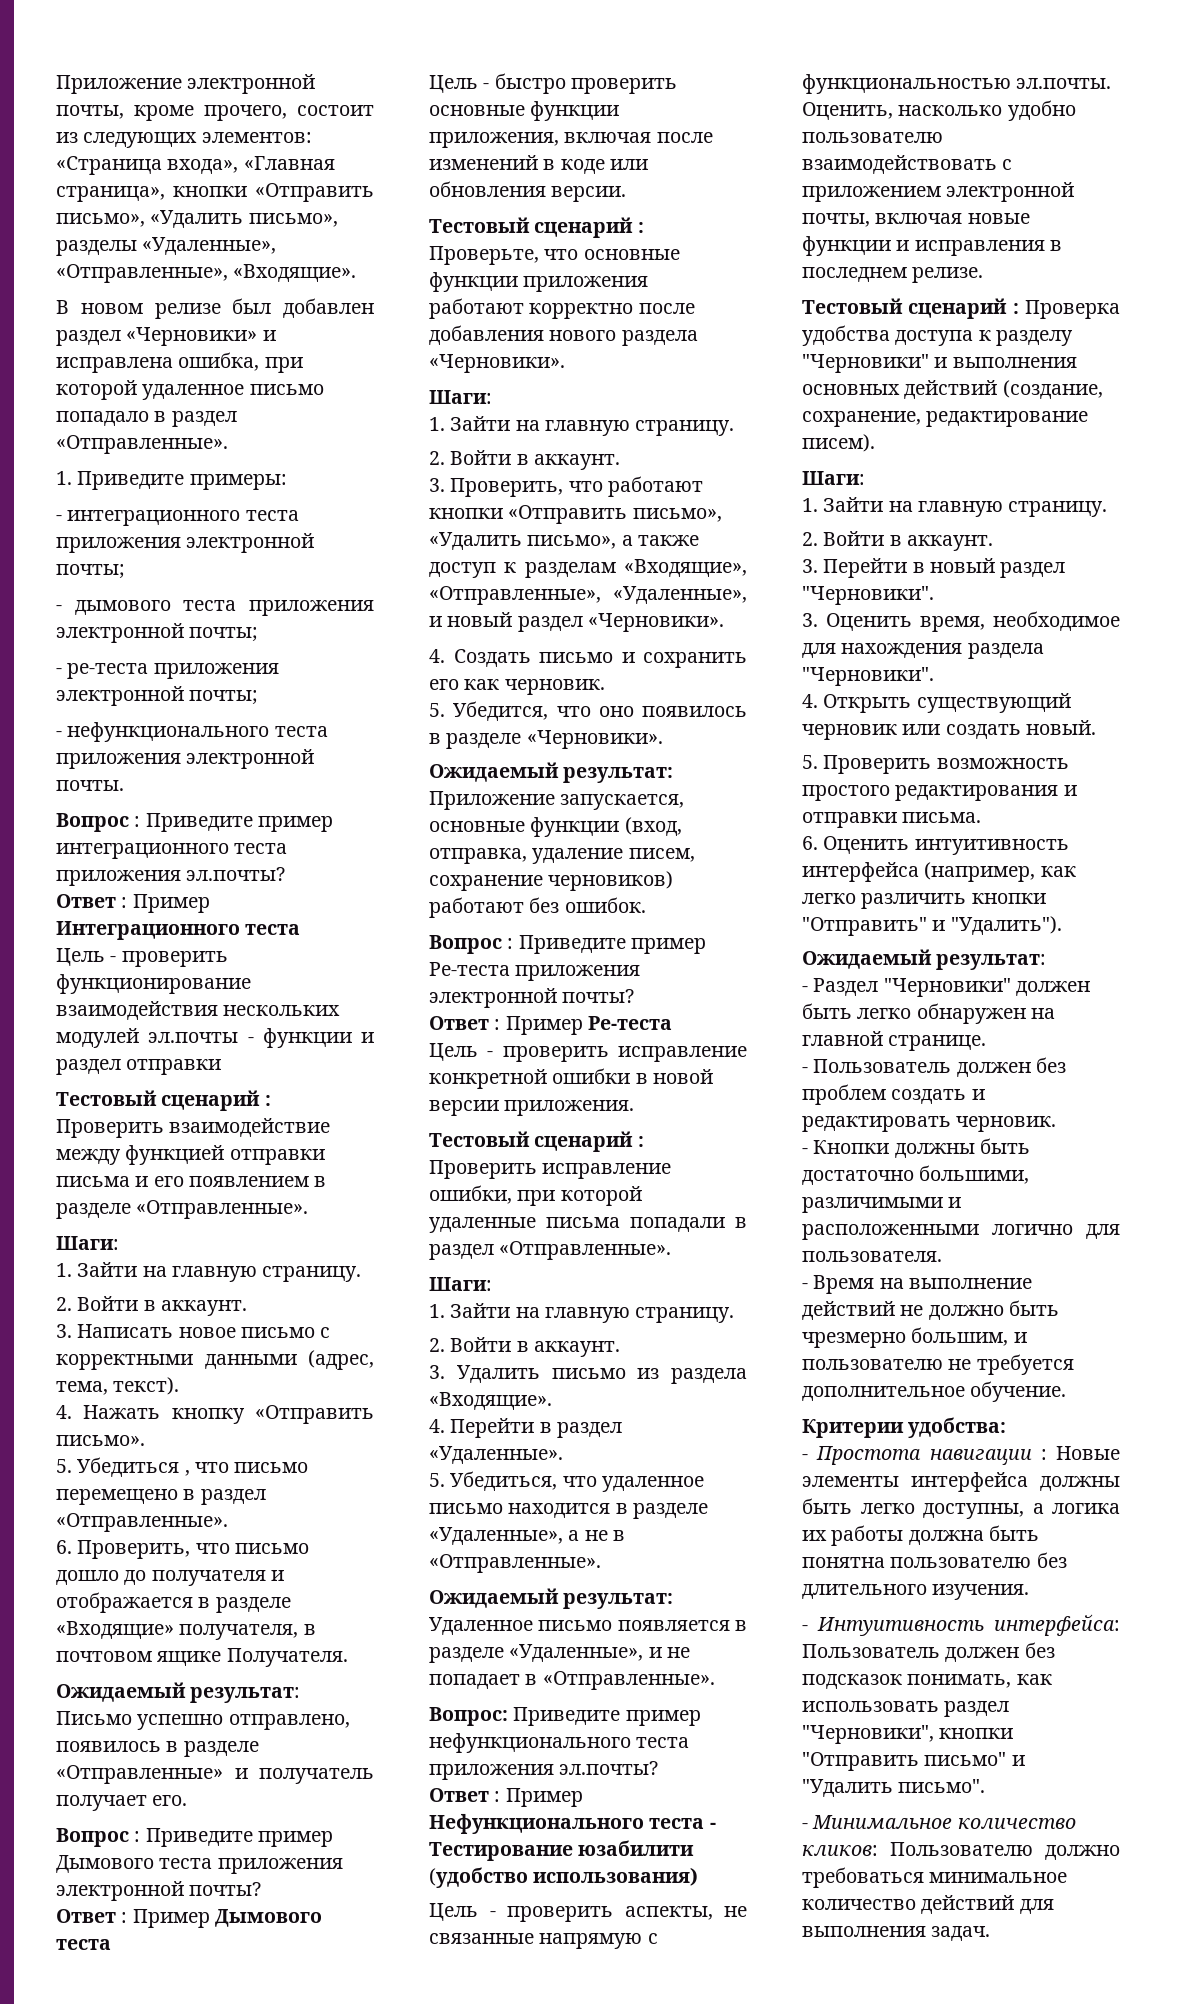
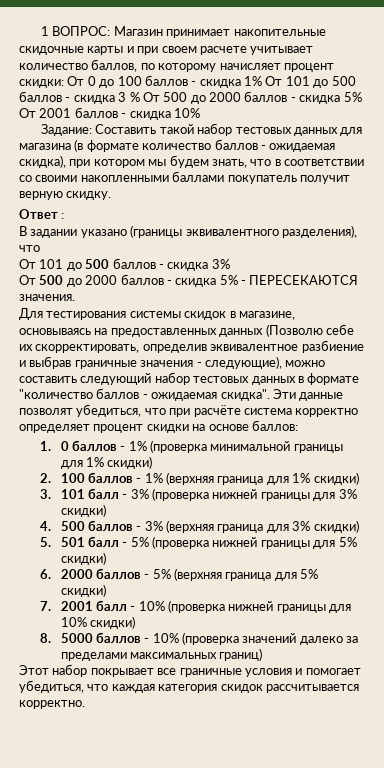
[56,74,316,94] [56,105,374,121] [56,132,312,148] [56,156,335,175] [56,183,374,202] [56,210,338,228] [56,237,277,256] [56,264,357,283] [56,298,374,319] [56,327,276,346] [56,352,303,373] [56,380,324,400] [56,411,237,427] [56,435,228,454] [56,471,287,490] [56,510,299,526] [56,533,315,553] [56,564,125,579] [56,600,375,616] [56,623,259,643] [56,663,279,679] [56,686,259,706] [56,722,328,742] [56,749,315,769] [56,780,124,791] [56,813,333,832] [56,843,288,859] [56,867,286,886] [56,894,210,913] [56,921,301,940] [56,948,228,967] [56,974,251,994] [56,1001,341,1020] [56,1028,374,1048] [56,1059,222,1075] [56,1090,271,1111] [56,1118,331,1138] [56,1145,325,1165] [56,1176,327,1187] [56,1200,309,1219] [56,1236,119,1250] [56,1262,362,1282] [56,1296,247,1316] [56,1324,331,1338] [56,1350,374,1370] [56,1377,180,1395] [56,1405,374,1424] [56,1435,145,1446] [56,1457,309,1477] [56,1489,266,1505] [56,1513,228,1532] [56,1540,309,1559] [56,1570,284,1586] [56,1592,291,1613] [56,1621,316,1640] [56,1648,348,1667] [56,1682,301,1703] [56,1711,350,1730] [56,1741,259,1757] [56,1765,374,1784] [56,1795,188,1811] [56,1828,333,1847] [56,1855,343,1874] [56,1881,262,1901] [56,1909,322,1928] [56,1939,111,1950] [429,73,677,94] [429,101,620,121] [429,132,713,148] [429,155,648,174] [429,181,627,202] [429,217,644,238] [429,246,680,265] [429,272,649,292] [429,298,695,319] [429,325,698,346] [429,354,565,373] [429,390,492,404] [429,416,735,436] [429,450,620,470] [429,476,703,497] [429,505,722,524] [429,532,699,550] [429,559,747,578] [429,586,747,605] [429,612,724,632] [429,649,747,668] [429,679,605,695] [429,701,747,721] [429,730,663,749] [429,762,674,783] [429,791,685,810] [429,817,682,837] [429,848,695,864] [429,871,674,891] [429,897,646,918] [429,935,706,954] [429,962,641,981] [429,988,635,1008] [429,1016,672,1035] [429,1043,747,1062] [429,1068,713,1089] [429,1100,635,1116] [429,1131,644,1152] [429,1160,672,1179] [429,1185,642,1206] [429,1217,747,1233] [429,1241,672,1260] [429,1277,492,1291] [429,1303,735,1323] [429,1337,620,1357] [429,1365,747,1384] [429,1392,552,1410] [429,1418,622,1438] [429,1446,563,1464] [429,1471,704,1492] [429,1503,708,1519] [429,1527,625,1545] [429,1554,601,1573] [429,1588,674,1609] [429,1617,747,1635] [429,1644,690,1663] [429,1671,715,1690] [429,1707,701,1726] [429,1733,690,1753] [429,1761,659,1780] [429,1788,583,1807] [429,1813,716,1834] [429,1840,695,1861] [429,1867,699,1888] [429,1903,747,1922] [429,1933,658,1949] [802,74,1112,94] [802,100,1076,121] [802,132,943,143] [802,155,1013,174] [802,182,1075,202] [802,213,1030,227] [802,236,1062,256] [802,267,984,283] [802,298,1120,319] [802,325,1073,346] [802,354,1077,373] [802,380,1103,399] [802,411,1089,427] [802,434,875,452] [802,471,865,485] [802,497,1108,517] [802,531,993,551] [802,558,1066,578] [802,586,934,605] [802,611,1120,632] [802,643,1044,659] [802,667,934,686] [802,693,1071,713] [802,720,1096,740] [802,755,1069,774] [802,785,1077,801] [802,812,982,828] [802,836,1069,855] [802,862,1076,882] [802,893,1046,909] [802,916,1062,936] [802,949,1047,970] [802,978,1090,997] [802,1003,1055,1024] [802,1031,987,1051] [802,1057,1066,1077] [802,1084,985,1105] [802,1116,1057,1132] [802,1138,1030,1158] [802,1165,1030,1185] [802,1197,962,1213] [802,1224,1120,1240] [802,1251,942,1262] [802,1275,1032,1294] [802,1300,1059,1320] [802,1327,1027,1348] [802,1354,1074,1375] [802,1381,1067,1402] [802,1417,1007,1438] [802,1446,1120,1465] [802,1472,1120,1492] [802,1498,1120,1519] [802,1525,1039,1546] [802,1552,1067,1568] [802,1584,1030,1600] [802,1614,1120,1636] [802,1642,1055,1662] [802,1674,1052,1689] [802,1701,1010,1717] [802,1725,1014,1744] [802,1752,1025,1771] [802,1779,986,1797] [802,1815,1076,1829] [802,1842,1120,1860] [802,1867,1068,1888] [802,1895,1054,1914] [802,1926,991,1941] Приложение электронной почты, кроме прочего, состоит из следующих элементов: «Страница входа», «Главная страница», кнопки «Отправить письмо», «Удалить письмо», разделы «Удаленные», «Отправленные», «Входящие». // В новом релизе был добавлен раздел «Черновики» и исправлена ошибка, при которой удаленное письмо попадало в раздел «Отправленные». // 1. Приведите примеры: // - интеграционного теста приложения электронной почты; // - дымового теста приложения электронной почты; // - ре-теста приложения электронной почты; // - нефункционального теста приложения электронной почты. // Вопрос : Приведите пример интеграционного теста приложения эл.почты? // Ответ : Пример Интеграционного теста // Цель - проверить функционирование взаимодействия нескольких модулей эл.почты - функции и раздел отправки // Тестовый сценарий : Проверить взаимодействие между функцией отправки письма и его появлением в разделе «Отправленные». // Шаги: // 1. Зайти на главную страницу. // 2. Войти в аккаунт. // 3. Написать новое письмо с корректными данными (адрес, тема, текст). // 4. Нажать кнопку «Отправить письмо». // 5. Убедиться , что письмо перемещено в раздел «Отправленные». // 6. Проверить, что письмо дошло до получателя и отображается в разделе «Входящие» получателя, в почтовом ящике Получателя. // Ожидаемый результат: Письмо успешно отправлено, появилось в разделе «Отправленные» и получатель получает его. // Вопрос : Приведите пример Дымового теста приложения электронной почты? // Ответ : Пример Дымового теста // Цель - быстро проверить основные функции приложения, включая после изменений в коде или обновления версии. // Тестовый сценарий : Проверьте, что основные функции приложения работают корректно после добавления нового раздела «Черновики». // Шаги: // 1. Зайти на главную страницу. // 2. Войти в аккаунт. // 3. Проверить, что работают кнопки «Отправить письмо», «Удалить письмо», а также доступ к разделам «Входящие», «Отправленные», «Удаленные», и новый раздел «Черновики». // 4. Создать письмо и сохранить его как черновик. // 5. Убедится, что оно появилось в разделе «Черновики». // Ожидаемый результат: Приложение запускается, основные функции (вход, отправка, удаление писем, сохранение черновиков) работают без ошибок. // Вопрос : Приведите пример Ре-теста приложения электронной почты? // Ответ : Пример Ре-теста // Цель - проверить исправление конкретной ошибки в новой версии приложения. // Тестовый сценарий : Проверить исправление ошибки, при которой удаленные письма попадали в раздел «Отправленные». // Шаги: // 1. Зайти на главную страницу. // 2. Войти в аккаунт. // 3. Удалить письмо из раздела «Входящие». // 4. Перейти в раздел «Удаленные». // 5. Убедиться, что удаленное письмо находится в разделе «Удаленные», а не в «Отправленные». // Ожидаемый результат: Удаленное письмо появляется в разделе «Удаленные», и не попадает в «Отправленные». // Вопрос: Приведите пример нефункционального теста приложения эл.почты? // Ответ : Пример Нефункционального теста - Тестирование юзабилити (удобство использования) // Цель - проверить аспекты, не связанные напрямую с функциональностью эл.почты. Оценить, насколько удобно пользователю взаимодействовать с приложением электронной почты, включая новые функции и исправления в последнем релизе. // Тестовый сценарий : Проверка удобства доступа к разделу "Черновики" и выполнения основных действий (создание, сохранение, редактирование писем). // Шаги: // 1. Зайти на главную страницу. // 2. Войти в аккаунт. // 3. Перейти в новый раздел "Черновики". // 3. Оценить время, необходимое для нахождения раздела "Черновики". // 4. Открыть существующий черновик или создать новый. // 5. Проверить возможность простого редактирования и отправки письма. // 6. Оценить интуитивность интерфейса (например, как легко различить кнопки "Отправить" и "Удалить"). // Ожидаемый результат: // - Раздел "Черновики" должен быть легко обнаружен на главной странице. // - Пользователь должен без проблем создать и редактировать черновик. // - Кнопки должны быть достаточно большими, различимыми и расположенными логично для пользователя. // - Время на выполнение действий не должно быть чрезмерно большим, и пользователю не требуется дополнительное обучение. // Критерии удобства: // - Простота навигации : Новые элементы интерфейса должны быть легко доступны, а логика их работы должна быть понятна пользователю без длительного изучения. // - Интуитивность интерфейса: Пользователь должен без подсказок понимать, как использовать раздел "Черновики", кнопки "Отправить письмо" и "Удалить письмо". // - Минимальное количество кликов: Пользователю должно требоваться минимальное количество действий для выполнения задач. -> [41,26,326,38] [19,46,314,55] [19,59,334,72] [19,75,356,88] [19,91,362,104] [19,107,200,120] [41,123,363,136] [19,139,336,152] [19,155,364,168] [19,171,350,184] [19,191,112,200] [19,209,65,219] [19,225,357,238] [19,245,40,252] [19,258,230,271] [19,274,359,287] [19,294,75,301] [19,308,295,320] [19,324,354,337] [19,340,364,353] [19,356,326,369] [19,372,360,385] [19,388,344,401] [19,404,359,417] [19,420,298,433] [39,440,343,453] [60,456,153,469] [39,472,359,485] [39,488,357,501] [60,504,106,517] [39,520,359,533] [39,536,357,549] [60,552,106,565] [39,568,319,581] [60,584,106,597] [39,600,352,613] [60,616,135,629] [39,632,359,645] [60,648,263,661] [19,664,361,677] [19,680,359,693] [19,700,85,709] 1 ВОПРОС: Магазин принимает накопительные скидочные карты и при своем расчете учитывает количество баллов, по которому начисляет процент скидки: От 0 до 100 баллов - скидка 1% От 101 до 500 баллов - скидка 3 % От 500 до 2000 баллов - скидка 5% От 2001 баллов - скидка 10% // Задание: Составить такой набор тестовых данных для магазина (в формате количество баллов - ожидаемая скидка), при котором мы будем знать, что в соответствии со своими накопленными баллами покупатель получит верную скидку. // Ответ : // В задании указано (границы эквивалентного разделения), что // От 101 до 500 баллов - скидка 3% // От 500 до 2000 баллов - скидка 5% - ПЕРЕСЕКАЮТСЯ значения. // Для тестирования системы скидок в магазине, основываясь на предоставленных данных (Позволю себе их скорректировать, определив эквивалентное разбиение и выбрав граничные значения - следующие), можно составить следующий набор тестовых данных в формате "количество баллов - ожидаемая скидка". Эти данные позволят убедиться, что при расчёте система корректно определяет процент скидки на основе баллов: // 1. 0 баллов - 1% (проверка минимальной границы для 1% скидки) // 2. 100 баллов - 1% (верхняя граница для 1% скидки) // 3. 101 балл - 3% (проверка нижней границы для 3% скидки) // 4. 500 баллов - 3% (верхняя граница для 3% скидки) // 5. 501 балл - 5% (проверка нижней границы для 5% скидки) // 6. 2000 баллов - 5% (верхняя граница для 5% скидки) // 7. 2001 балл - 10% (проверка нижней границы для 10% скидки) // 8. 5000 баллов - 10% (проверка значений далеко за пределами максимальных границ) // Этот набор покрывает все граничные условия и помогает убедиться, что каждая категория скидок рассчитывается корректно.

